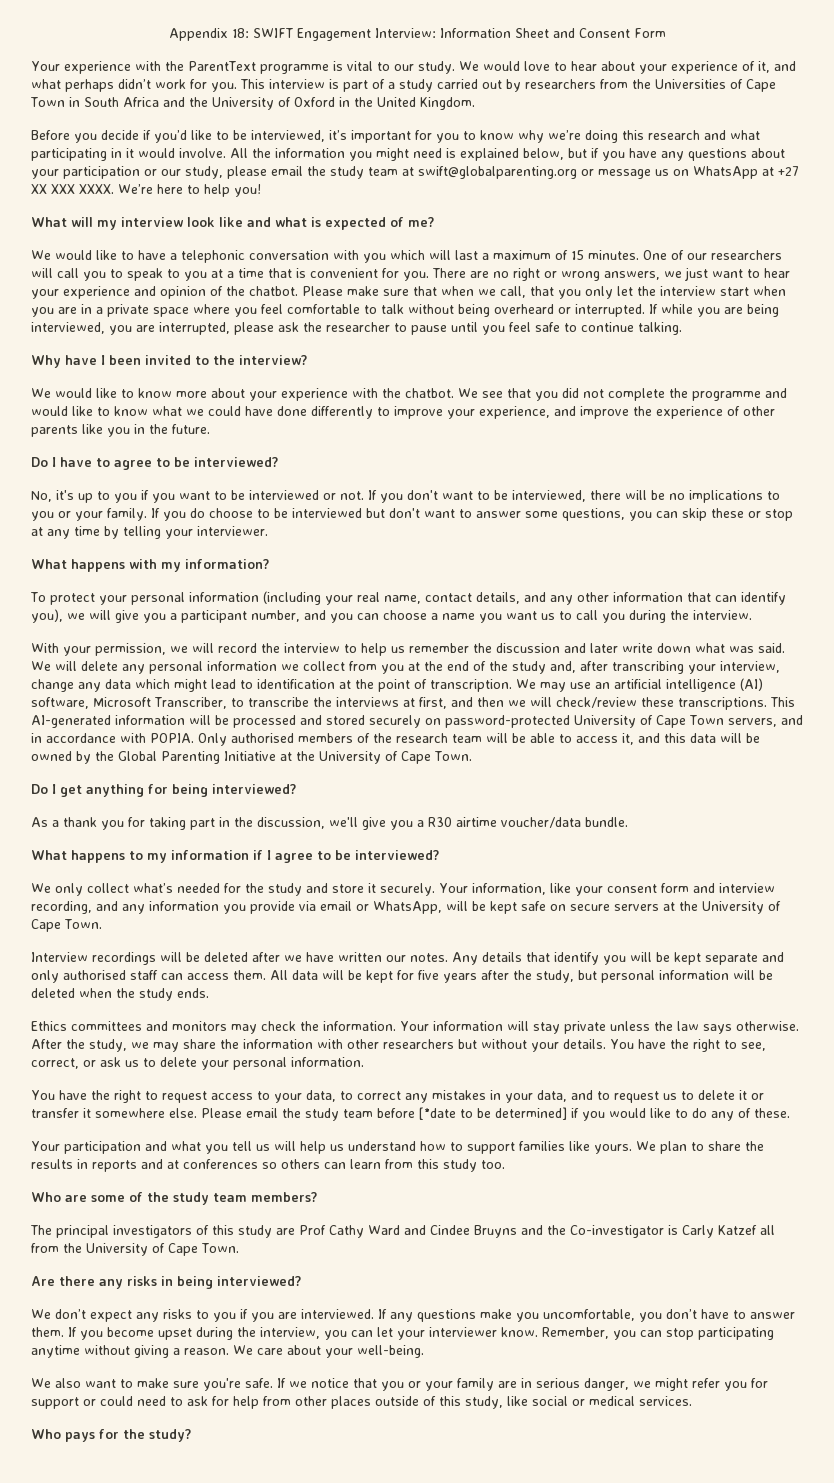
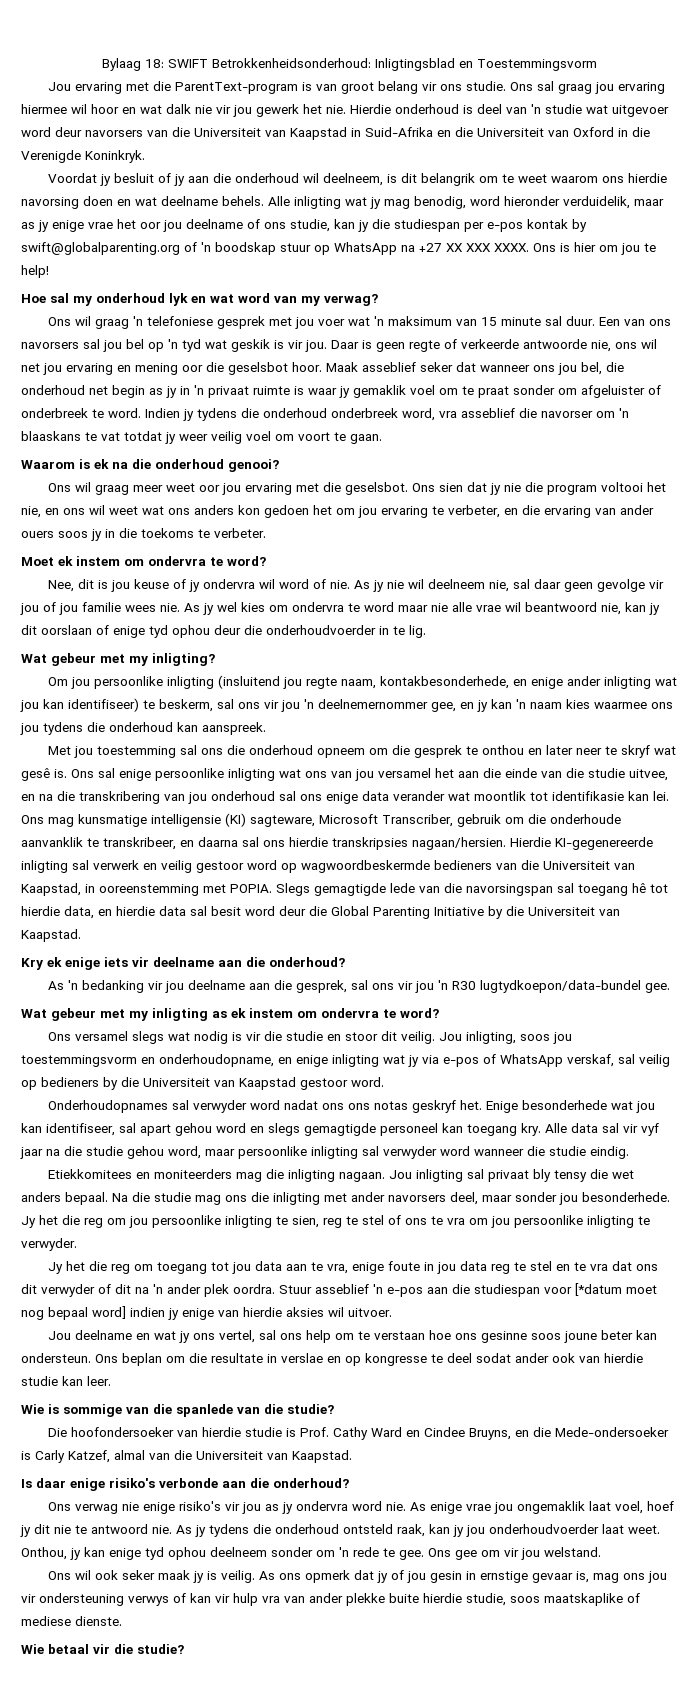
[168,28,228,41] Appendix -> [101,58,141,71] Bylaag
[296,28,666,41] [31,61,796,74] [31,79,776,92] [30,97,475,110] [31,130,760,143] [31,148,785,161] [31,166,799,179] [31,184,261,197] [31,217,434,230] [31,250,782,263] [31,267,790,281] [31,286,786,299] [31,304,779,317] [31,322,682,335] [31,355,307,368] [31,388,787,401] [31,406,775,419] [31,424,210,437] [31,457,278,470] [31,490,780,503] [31,508,793,521] [31,526,268,539] [31,559,269,572] [30,591,786,605] [31,609,752,623] [31,643,785,656] [31,661,780,674] [31,678,763,692] [31,697,795,710] [31,715,803,728] [31,733,760,746] [31,751,472,764] [31,784,296,797] [31,817,628,830] [31,850,439,863] [31,883,775,896] [31,901,781,914] [31,919,102,932] [31,952,784,965] [31,970,773,983] [31,988,209,1001] [31,1021,799,1034] [31,1039,766,1052] [31,1057,364,1070] [31,1090,764,1103] [31,1107,790,1121] [31,1141,764,1154] [31,1159,505,1172] [31,1192,317,1205] [30,1225,775,1238] [31,1243,239,1256] [31,1276,301,1289] [31,1309,795,1322] [31,1327,774,1340] [31,1345,424,1358] [31,1378,768,1391] [31,1396,692,1409] [31,1429,191,1442] Engagement Interview: Information Sheet and Consent Form // Your experience with the ParentText programme is vital to our study. We would love to hear about your experience of it, and what perhaps didn’t work for you. This interview is part of a study carried out by researchers from the Universities of Cape Town in South Africa and the University of Oxford in the United Kingdom. // Before you decide if you’d like to be interviewed, it’s important for you to know why we’re doing this research and what participating in it would involve. All the information you might need is explained below, but if you have any questions about your participation or our study, please email the study team at swift@globalparenting.org or message us on WhatsApp at +27 XX XXX XXXX. We’re here to help you! // What will my interview look like and what is expected of me? // We would like to have a telephonic conversation with you which will last a maximum of 15 minutes. One of our researchers will call you to speak to you at a time that is convenient for you. There are no right or wrong answers, we just want to hear your experience and opinion of the chatbot. Please make sure that when we call, that you only let the interview start when you are in a private space where you feel comfortable to talk without being overheard or interrupted. If while you are being interviewed, you are interrupted, please ask the researcher to pause until you feel safe to continue talking. // Why have I been invited to the interview? // We would like to know more about your experience with the chatbot. We see that you did not complete the programme and would like to know what we could have done differently to improve your experience, and improve the experience of other parents like you in the future. // Do I have to agree to be interviewed? // No, it's up to you if you want to be interviewed or not. If you don't want to be interviewed, there will be no implications to you or your family. If you do choose to be interviewed but don't want to answer some questions, you can skip these or stop at any time by telling your interviewer. // What happens with my information? // To protect your personal information (including your real name, contact details, and any other information that can identify you), we will give you a participant number, and you can choose a name you want us to call you during the interview. // With your permission, we will record the interview to help us remember the discussion and later write down what was said. We will delete any personal information we collect from you at the end of the study and, after transcribing your interview, change any data which might lead to identification at the point of transcription. We may use an artificial intelligence (AI) software, Microsoft Transcriber, to transcribe the interviews at first, and then we will check/review these transcriptions. This AI-generated information will be processed and stored securely on password-protected University of Cape Town servers, and in accordance with POPIA. Only authorised members of the research team will be able to access it, and this data will be owned by the Global Parenting Initiative at the University of Cape Town. // Do I get anything for being interviewed? // As a thank you for taking part in the discussion, we'll give you a R30 airtime voucher/data bundle. // What happens to my information if I agree to be interviewed? // We only collect what’s needed for the study and store it securely. Your information, like your consent form and interview recording, and any information you provide via email or WhatsApp, will be kept safe on secure servers at the University of Cape Town. // Interview recordings will be deleted after we have written our notes. Any details that identify you will be kept separate and only authorised staff can access them. All data will be kept for five years after the study, but personal information will be deleted when the study ends. // Ethics committees and monitors may check the information. Your information will stay private unless the law says otherwise. After the study, we may share the information with other researchers but without your details. You have the right to see, correct, or ask us to delete your personal information. // You have the right to request access to your data, to correct any mistakes in your data, and to request us to delete it or transfer it somewhere else. Please email the study team before [*date to be determined] if you would like to do any of these. // Your participation and what you tell us will help us understand how to support families like yours. We plan to share the results in reports and at conferences so others can learn from this study too. // Who are some of the study team members? // The principal investigators of this study are Prof Cathy Ward and Cindee Bruyns and the Co-investigator is Carly Katzef all from the University of Cape Town. // Are there any risks in being interviewed? // We don’t expect any risks to you if you are interviewed. If any questions make you uncomfortable, you don’t have to answer them. If you become upset during the interview, you can let your interviewer know. Remember, you can stop participating anytime without giving a reason. We care about your well-being. // We also want to make sure you're safe. If we notice that you or your family are in serious danger, we might refer you for support or could need to ask for help from other places outside of this study, like social or medical services. // Who pays for the study? -> [211,58,597,71] [47,81,665,94] [21,104,669,117] [21,127,650,140] [21,150,145,163] [47,173,667,186] [21,196,664,209] [21,219,587,232] [21,242,656,255] [21,265,49,278] [21,293,378,306] [47,316,671,329] [21,339,657,352] [21,362,624,375] [21,385,661,398] [21,408,629,421] [21,431,382,444] [21,459,279,472] [47,482,666,495] [21,505,654,518] [21,528,266,541] [21,556,266,566] [47,579,664,592] [20,602,660,615] [21,625,426,638] [21,653,215,666] [47,675,677,689] [20,698,673,712] [20,722,266,735] [47,745,676,758] [21,768,668,781] [21,791,669,804] [21,813,621,827] [21,837,653,850] [21,860,635,873] [21,883,668,896] [21,906,620,919] [21,929,81,942] [21,957,345,970] [47,980,670,993] [21,1008,439,1021] [47,1031,572,1044] [21,1054,670,1067] [21,1077,384,1090] [47,1100,655,1113] [21,1123,659,1136] [20,1146,629,1159] [47,1169,634,1182] [21,1192,670,1205] [21,1215,650,1228] [21,1238,77,1251] [47,1261,658,1274] [21,1283,657,1297] [21,1306,392,1320] [47,1330,657,1343] [21,1353,643,1366] [21,1376,111,1386] [21,1404,334,1417] [47,1427,669,1440] [21,1450,352,1463] [21,1478,349,1491] [47,1501,674,1514] [20,1524,660,1537] [21,1547,601,1560] [47,1570,667,1583] [21,1593,640,1606] [21,1616,122,1626] [21,1644,184,1654] Betrokkenheidsonderhoud: Inligtingsblad en Toestemmingsvorm // Jou ervaring met die ParentText-program is van groot belang vir ons studie. Ons sal graag jou ervaring hiermee wil hoor en wat dalk nie vir jou gewerk het nie. Hierdie onderhoud is deel van 'n studie wat uitgevoer word deur navorsers van die Universiteit van Kaapstad in Suid-Afrika en die Universiteit van Oxford in die Verenigde Koninkryk. // Voordat jy besluit of jy aan die onderhoud wil deelneem, is dit belangrik om te weet waarom ons hierdie navorsing doen en wat deelname behels. Alle inligting wat jy mag benodig, word hieronder verduidelik, maar as jy enige vrae het oor jou deelname of ons studie, kan jy die studiespan per e-pos kontak by swift@globalparenting.org of 'n boodskap stuur op WhatsApp na +27 XX XXX XXXX. Ons is hier om jou te help! // Hoe sal my onderhoud lyk en wat word van my verwag? // Ons wil graag 'n telefoniese gesprek met jou voer wat 'n maksimum van 15 minute sal duur. Een van ons navorsers sal jou bel op 'n tyd wat geskik is vir jou. Daar is geen regte of verkeerde antwoorde nie, ons wil net jou ervaring en mening oor die geselsbot hoor. Maak asseblief seker dat wanneer ons jou bel, die onderhoud net begin as jy in 'n privaat ruimte is waar jy gemaklik voel om te praat sonder om afgeluister of onderbreek te word. Indien jy tydens die onderhoud onderbreek word, vra asseblief die navorser om 'n blaaskans te vat totdat jy weer veilig voel om voort te gaan. // Waarom is ek na die onderhoud genooi? // Ons wil graag meer weet oor jou ervaring met die geselsbot. Ons sien dat jy nie die program voltooi het nie, en ons wil weet wat ons anders kon gedoen het om jou ervaring te verbeter, en die ervaring van ander ouers soos jy in die toekoms te verbeter. // Moet ek instem om ondervra te word? // Nee, dit is jou keuse of jy ondervra wil word of nie. As jy nie wil deelneem nie, sal daar geen gevolge vir jou of jou familie wees nie. As jy wel kies om ondervra te word maar nie alle vrae wil beantwoord nie, kan jy dit oorslaan of enige tyd ophou deur die onderhoudvoerder in te lig. // Wat gebeur met my inligting? // Om jou persoonlike inligting (insluitend jou regte naam, kontakbesonderhede, en enige ander inligting wat jou kan identifiseer) te beskerm, sal ons vir jou 'n deelnemernommer gee, en jy kan 'n naam kies waarmee ons jou tydens die onderhoud kan aanspreek. // Met jou toestemming sal ons die onderhoud opneem om die gesprek te onthou en later neer te skryf wat gesê is. Ons sal enige persoonlike inligting wat ons van jou versamel het aan die einde van die studie uitvee, en na die transkribering van jou onderhoud sal ons enige data verander wat moontlik tot identifikasie kan lei. Ons mag kunsmatige intelligensie (KI) sagteware, Microsoft Transcriber, gebruik om die onderhoude aanvanklik te transkribeer, en daarna sal ons hierdie transkripsies nagaan/hersien. Hierdie KI-gegenereerde inligting sal verwerk en veilig gestoor word op wagwoordbeskermde bedieners van die Universiteit van Kaapstad, in ooreenstemming met POPIA. Slegs gemagtigde lede van die navorsingspan sal toegang hê tot hierdie data, en hierdie data sal besit word deur die Global Parenting Initiative by die Universiteit van Kaapstad. // Kry ek enige iets vir deelname aan die onderhoud? // As 'n bedanking vir jou deelname aan die gesprek, sal ons vir jou 'n R30 lugtydkoepon/data-bundel gee. // Wat gebeur met my inligting as ek instem om ondervra te word? // Ons versamel slegs wat nodig is vir die studie en stoor dit veilig. Jou inligting, soos jou toestemmingsvorm en onderhoudopname, en enige inligting wat jy via e-pos of WhatsApp verskaf, sal veilig op bedieners by die Universiteit van Kaapstad gestoor word. // Onderhoudopnames sal verwyder word nadat ons ons notas geskryf het. Enige besonderhede wat jou kan identifiseer, sal apart gehou word en slegs gemagtigde personeel kan toegang kry. Alle data sal vir vyf jaar na die studie gehou word, maar persoonlike inligting sal verwyder word wanneer die studie eindig. // Etiekkomitees en moniteerders mag die inligting nagaan. Jou inligting sal privaat bly tensy die wet anders bepaal. Na die studie mag ons die inligting met ander navorsers deel, maar sonder jou besonderhede. Jy het die reg om jou persoonlike inligting te sien, reg te stel of ons te vra om jou persoonlike inligting te verwyder. // Jy het die reg om toegang tot jou data aan te vra, enige foute in jou data reg te stel en te vra dat ons dit verwyder of dit na 'n ander plek oordra. Stuur asseblief 'n e-pos aan die studiespan voor [*datum moet nog bepaal word] indien jy enige van hierdie aksies wil uitvoer. // Jou deelname en wat jy ons vertel, sal ons help om te verstaan hoe ons gesinne soos joune beter kan ondersteun. Ons beplan om die resultate in verslae en op kongresse te deel sodat ander ook van hierdie studie kan leer. // Wie is sommige van die spanlede van die studie? // Die hoofondersoeker van hierdie studie is Prof. Cathy Ward en Cindee Bruyns, en die Mede-ondersoeker is Carly Katzef, almal van die Universiteit van Kaapstad. // Is daar enige risiko's verbonde aan die onderhoud? // Ons verwag nie enige risiko's vir jou as jy ondervra word nie. As enige vrae jou ongemaklik laat voel, hoef jy dit nie te antwoord nie. As jy tydens die onderhoud ontsteld raak, kan jy jou onderhoudvoerder laat weet. Onthou, jy kan enige tyd ophou deelneem sonder om 'n rede te gee. Ons gee om vir jou welstand. // Ons wil ook seker maak jy is veilig. As ons opmerk dat jy of jou gesin in ernstige gevaar is, mag ons jou vir ondersteuning verwys of kan vir hulp vra van ander plekke buite hierdie studie, soos maatskaplike of mediese dienste. // Wie betaal vir die studie?

